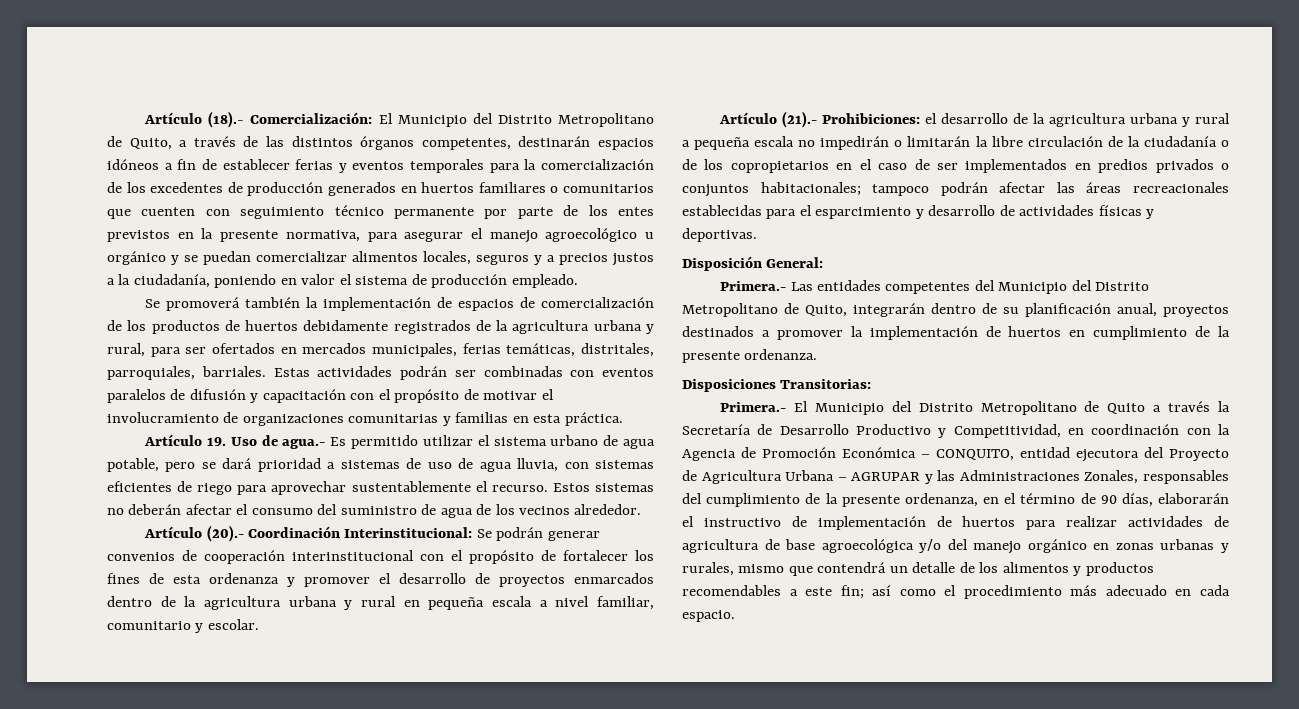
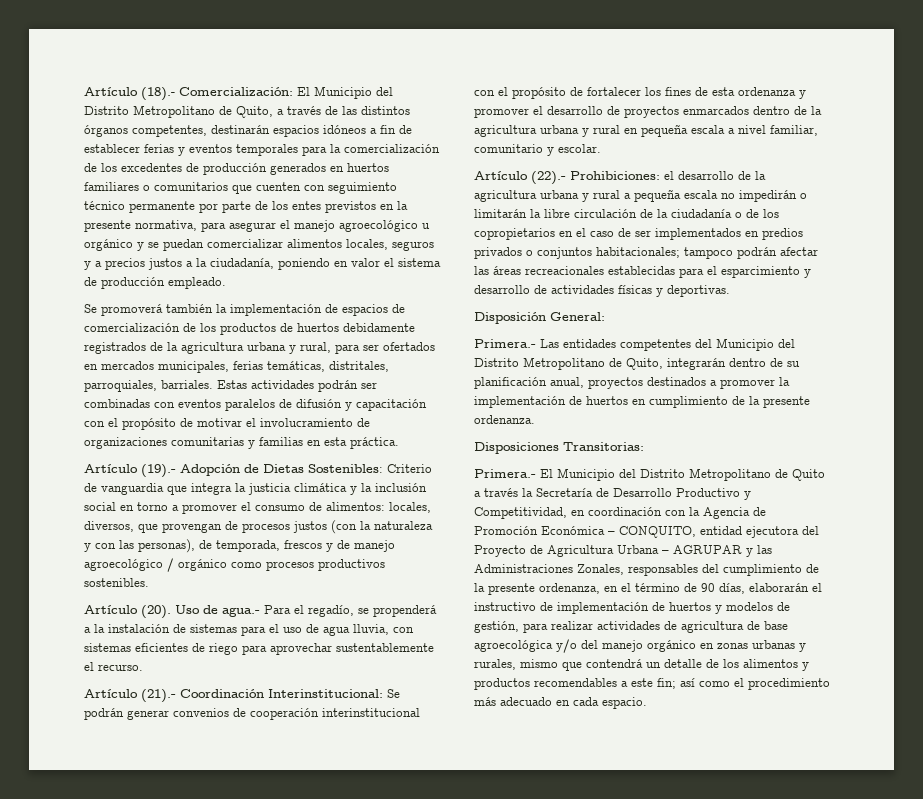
[206,435,656,449] [107,458,422,472] 19. Uso de agua.- Es permitido utilizar el sistema urbano de agua potable, pero se dará prioridad a sistemas de -> [141,464,432,478] [84,483,427,495] [84,502,431,514] [84,520,433,534] [84,539,395,553] [84,558,385,572] [84,578,149,587] [84,605,437,619] [84,624,279,636] (19).- Adopción de Dietas Sostenibles: Criterio de vanguardia que integra la justicia climática y la inclusión social en torno a promover el consumo de alimentos: locales, diversos, que provengan de procesos justos (con la naturaleza y con las personas), de temporada, frescos y de manejo agroecológico / orgánico como procesos productivos sostenibles. // Artículo (20). Uso de agua.- Para el regadío, se propenderá a la instalación de sistemas para el
[552,483,654,492] [107,504,642,518] [144,525,244,542] Estos sistemas no deberán afectar el consumo del suministro de agua de los vecinos alrededor. // Artículo (20).- -> [84,689,176,703] // Artículo (21).-
[782,111,818,128] (21).- -> [531,171,566,185] (22).-
(1016, 521) none -> [715,602,790,614] [474,621,519,633] y modelos de gestión,

